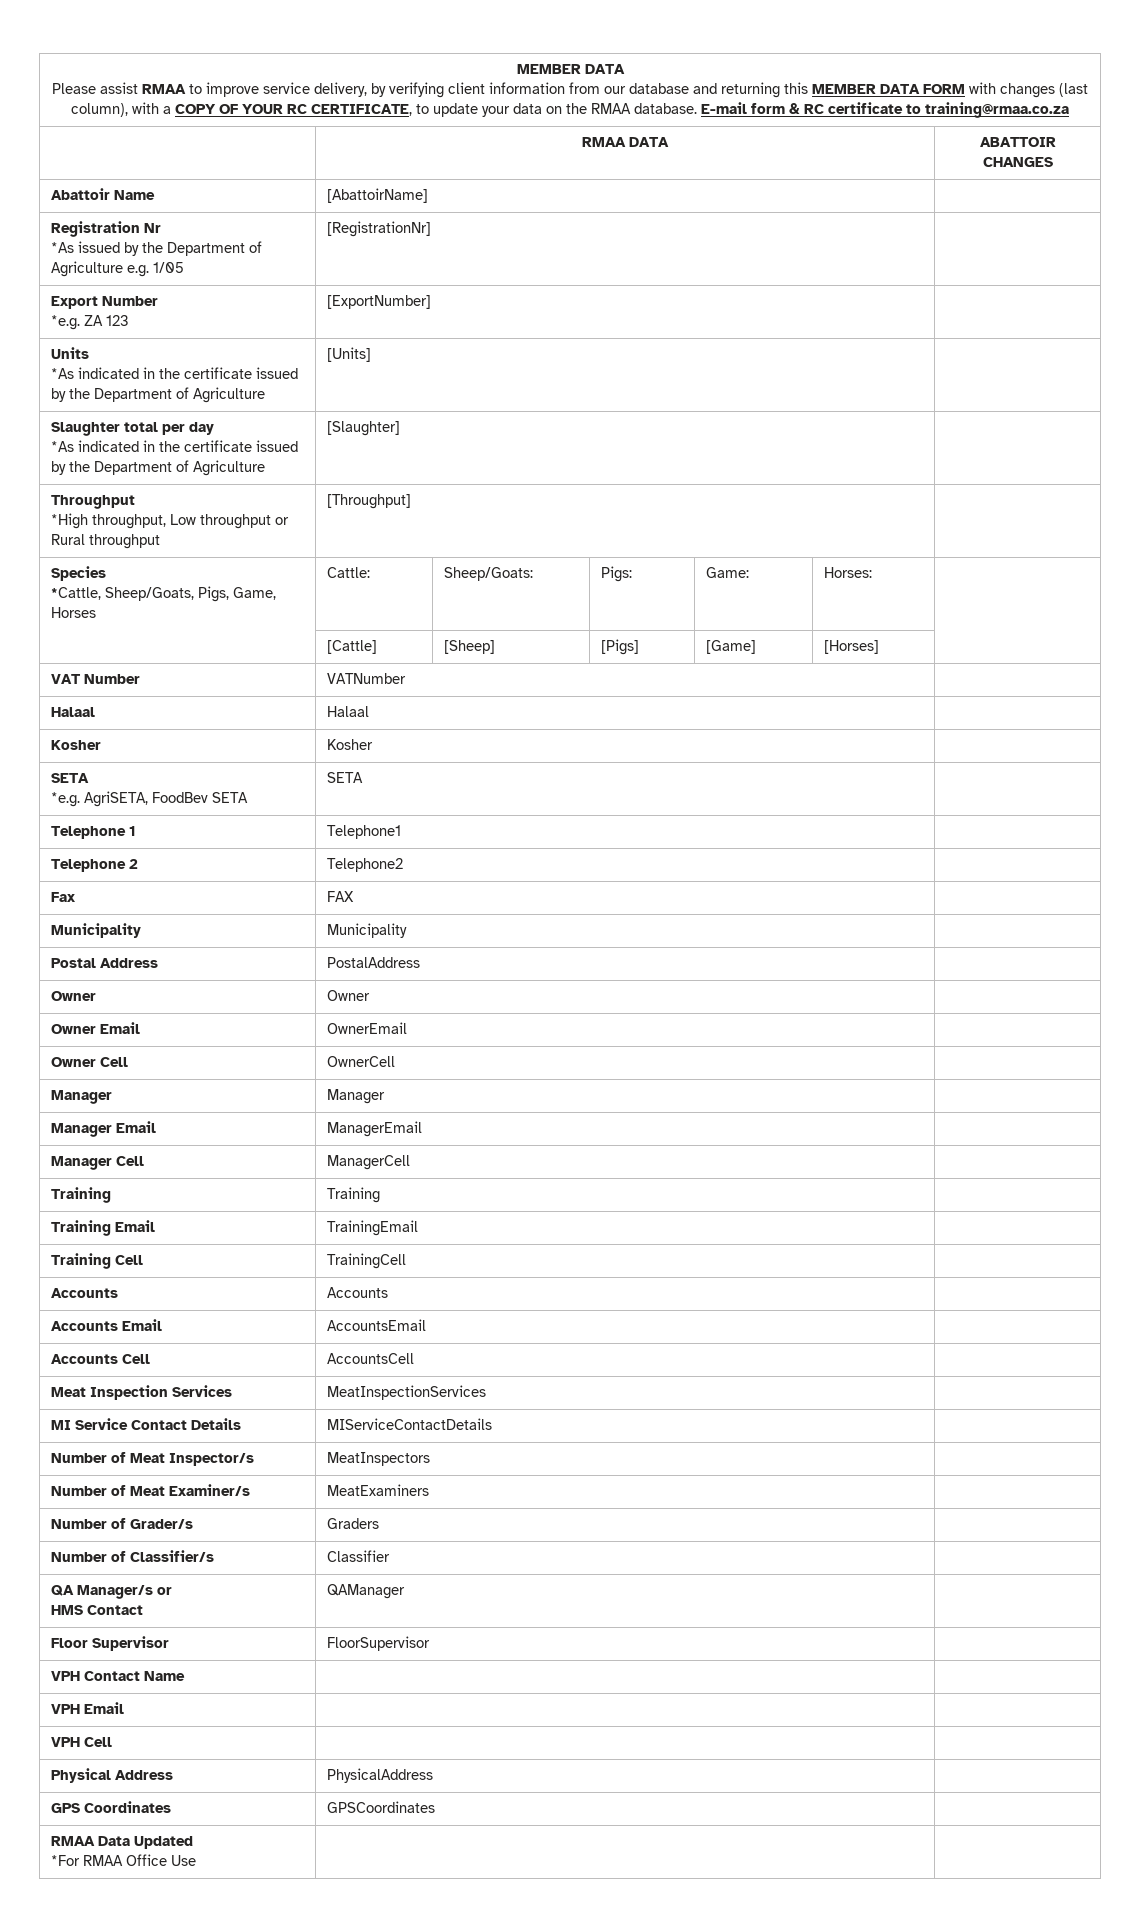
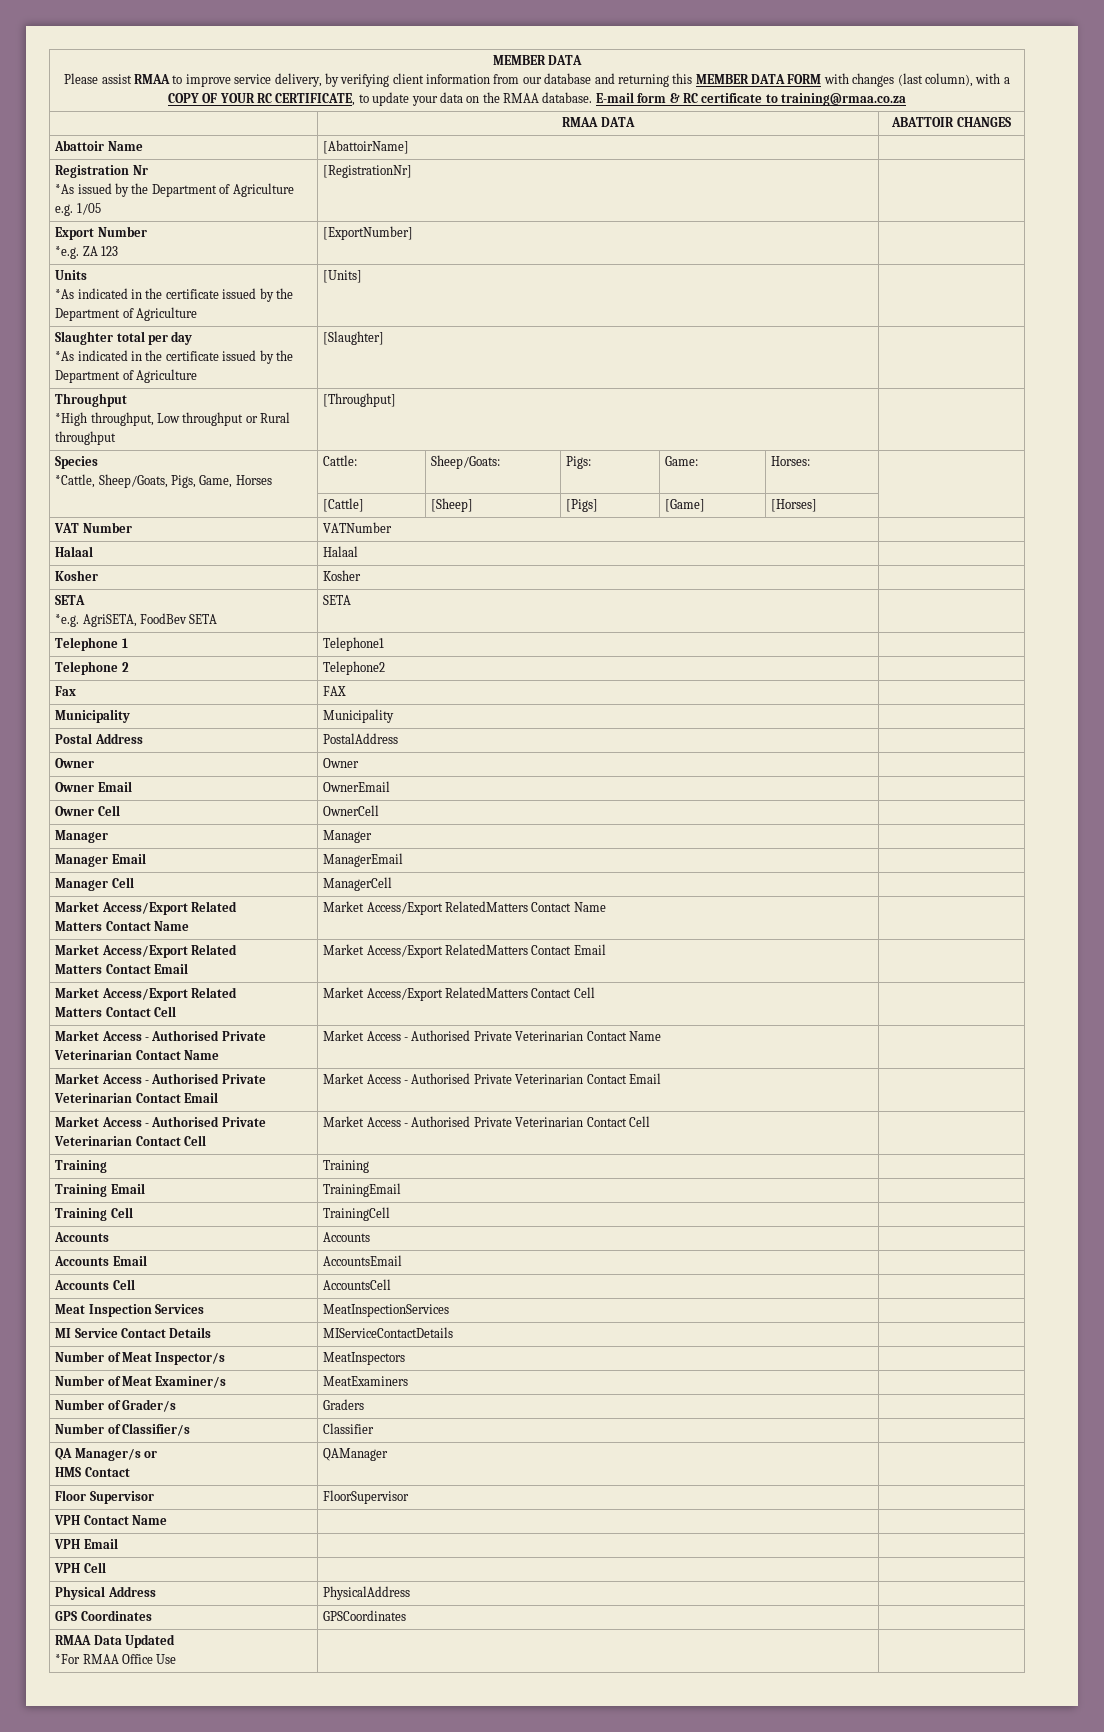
(411, 1162) none -> [55,901,238,915] [55,921,190,931] [323,901,606,915] [55,944,238,958] [55,963,189,974] [323,944,606,958] [55,987,238,1001] [55,1006,177,1017] [323,987,595,1001] [55,1030,266,1041] [54,1050,220,1060] [323,1030,661,1041] [55,1073,266,1084] [54,1092,219,1103] [323,1073,661,1084] [55,1116,266,1127] [54,1135,207,1146] [323,1116,650,1127] // Market Access/Export Related // Matters Contact Name | Market Access/Export RelatedMatters Contact Name | // Market Access/Export Related // Matters Contact Email | Market Access/Export RelatedMatters Contact Email | // Market Access/Export Related // Matters Contact Cell | Market Access/Export RelatedMatters Contact Cell | // Market Access - Authorised Private Veterinarian Contact Name | Market Access - Authorised Private Veterinarian Contact Name | // Market Access - Authorised Private Veterinarian Contact Email | Market Access - Authorised Private Veterinarian Contact Email | // Market Access - Authorised Private Veterinarian Contact Cell | Market Access - Authorised Private Veterinarian Contact Cell |

